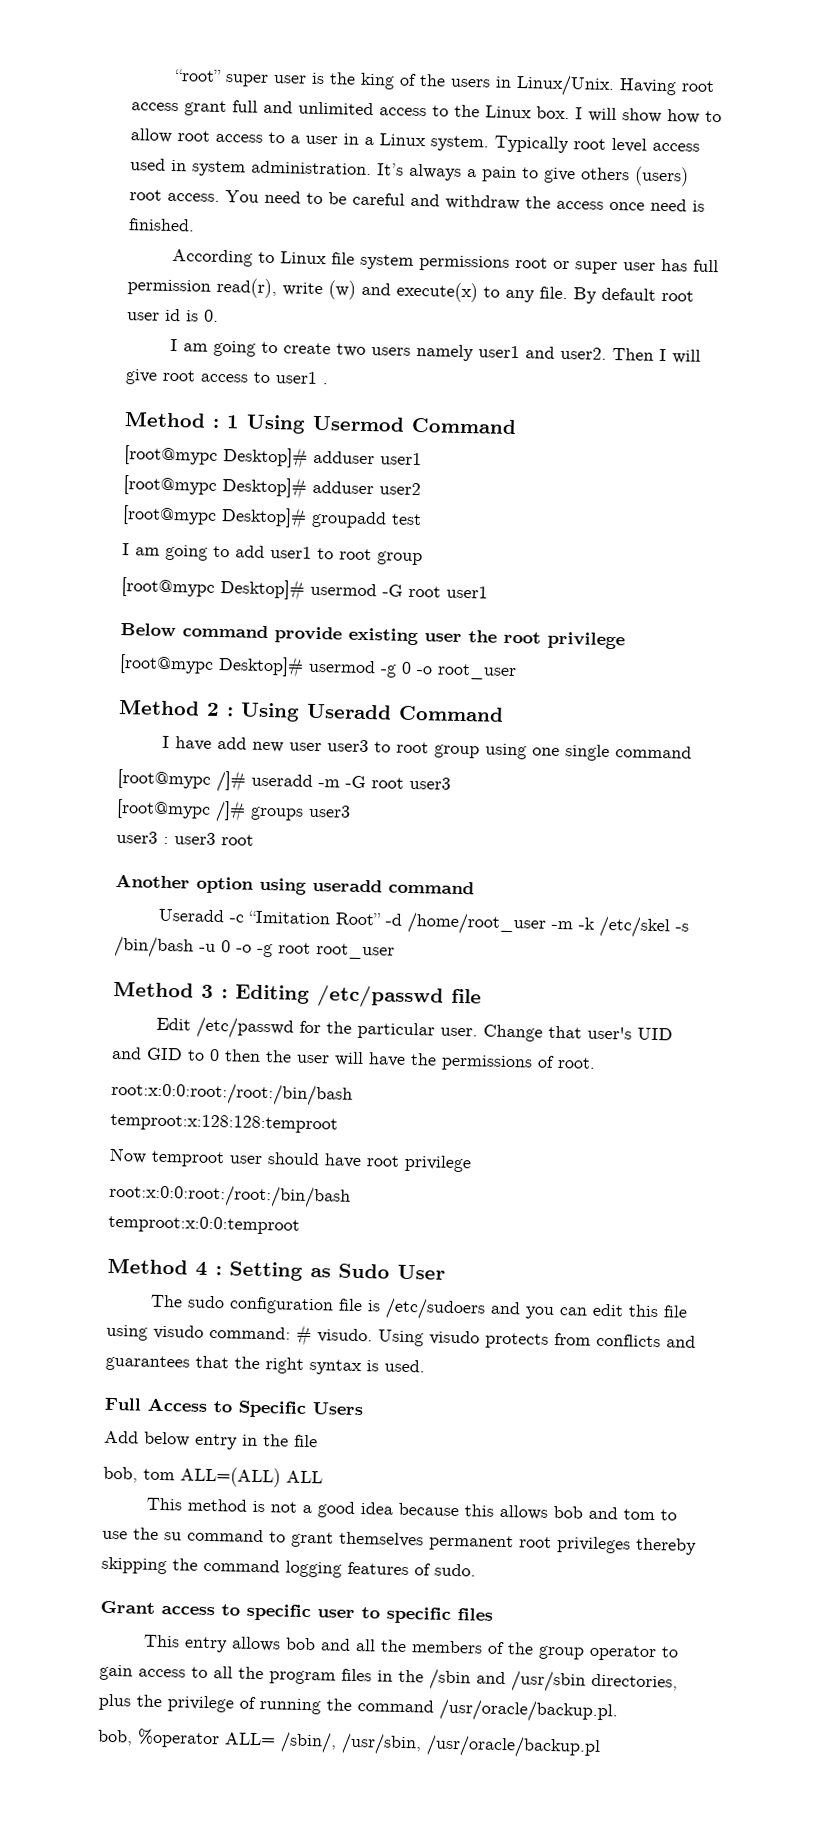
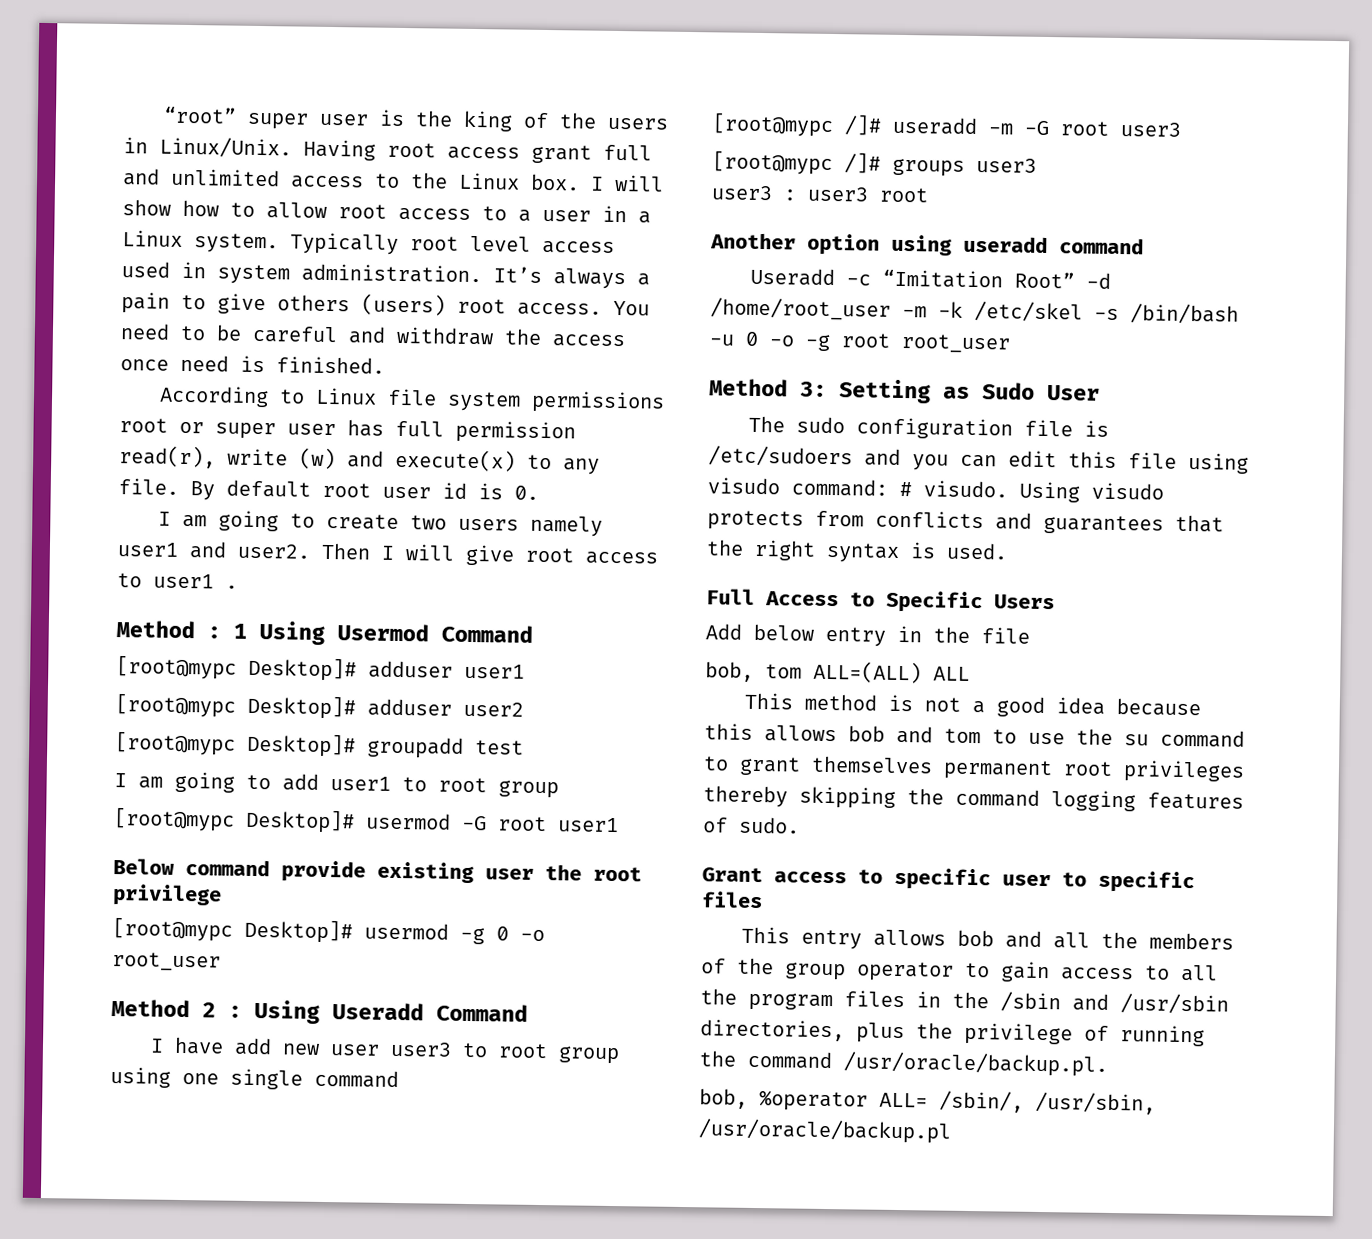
[201,984,482,1009] [156,1016,674,1042] [111,1046,596,1072] [111,1080,353,1107] [110,1112,338,1134] [109,1147,472,1173] [108,1182,351,1209] [108,1214,300,1235] [107,1257,222,1276] 3 : Editing /etc/passwd file // Edit /etc/passwd for the particular user. Change that user's UID and GID to 0 then the user will have the permissions of root. // root:x:0:0:root:/root:/bin/bash // temproot:x:128:128:temproot // Now temproot user should have root privilege // root:x:0:0:root:/root:/bin/bash // temproot:x:0:0:temproot // Method 4 : -> [800,381,827,397] 3:

